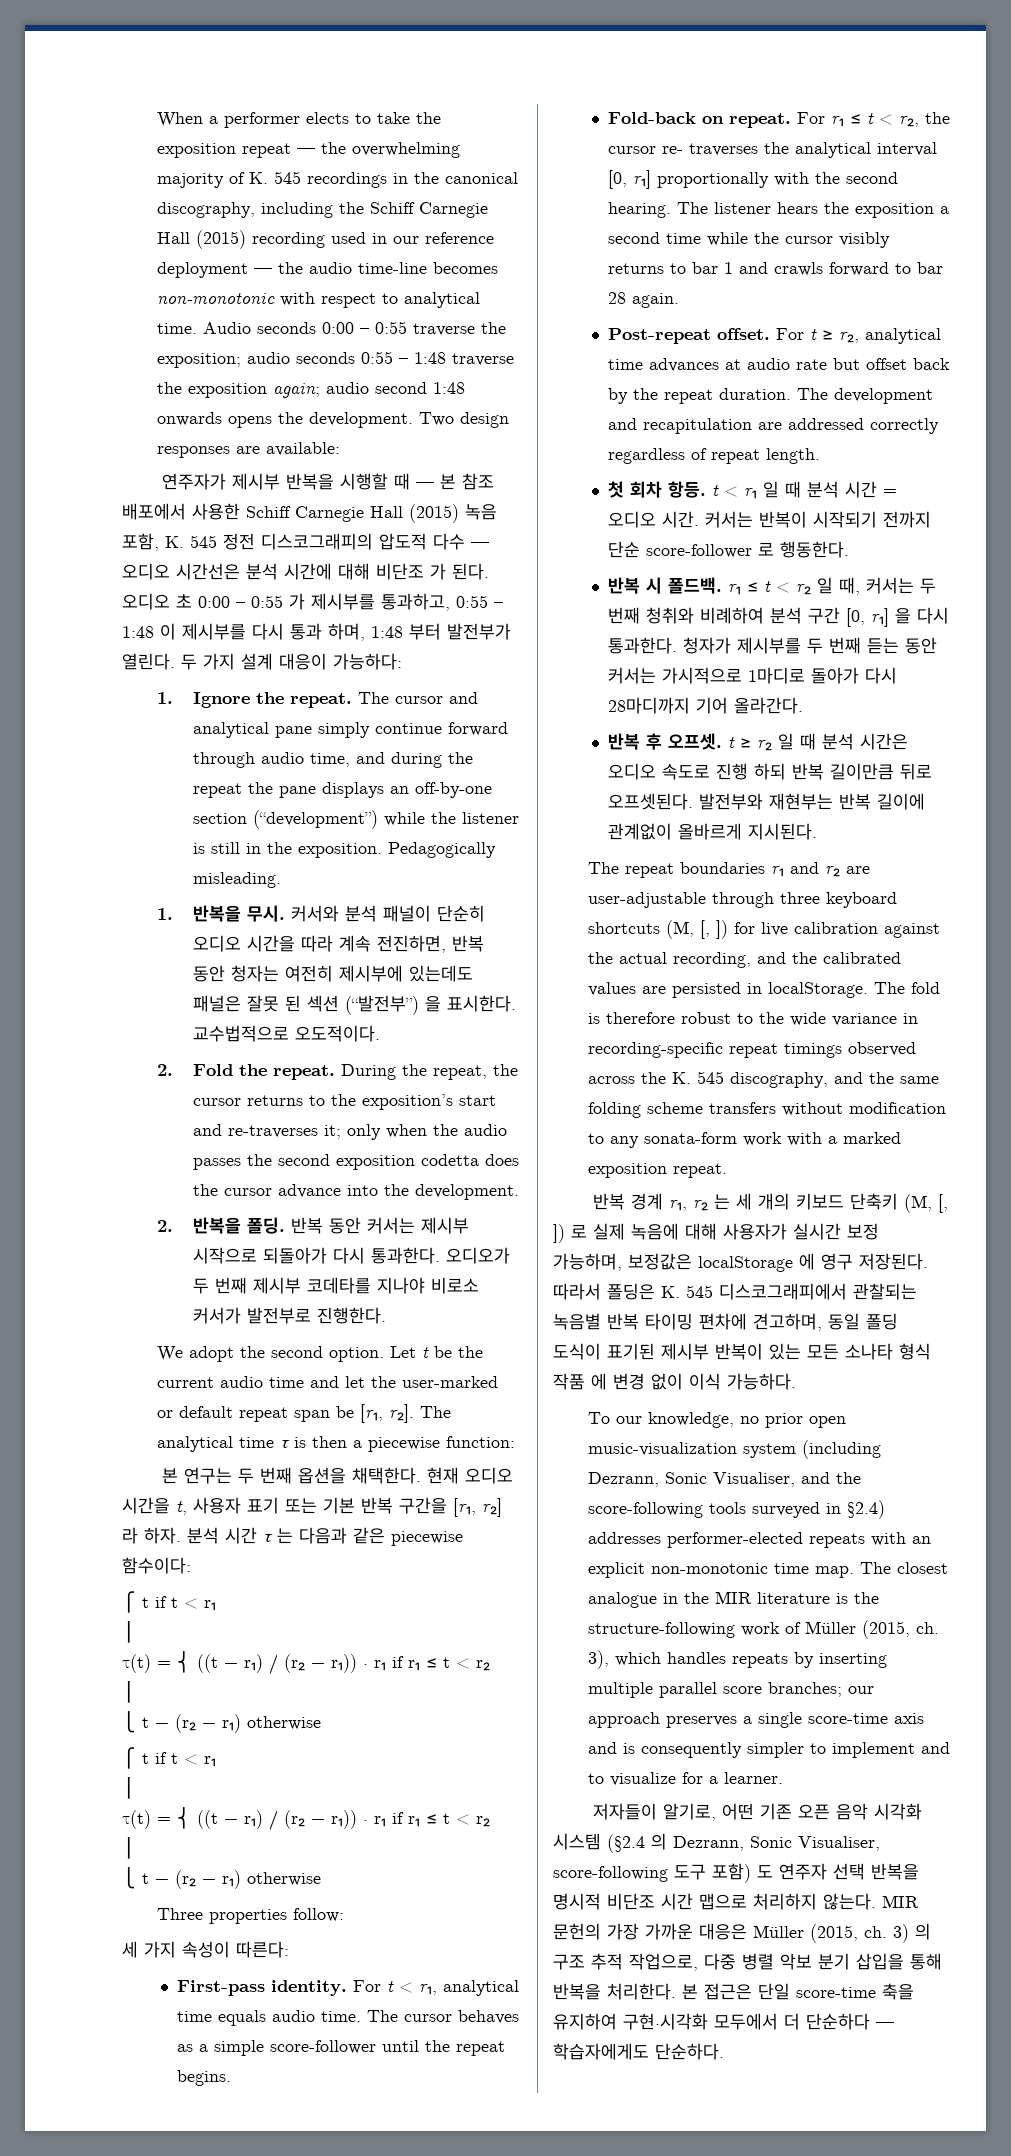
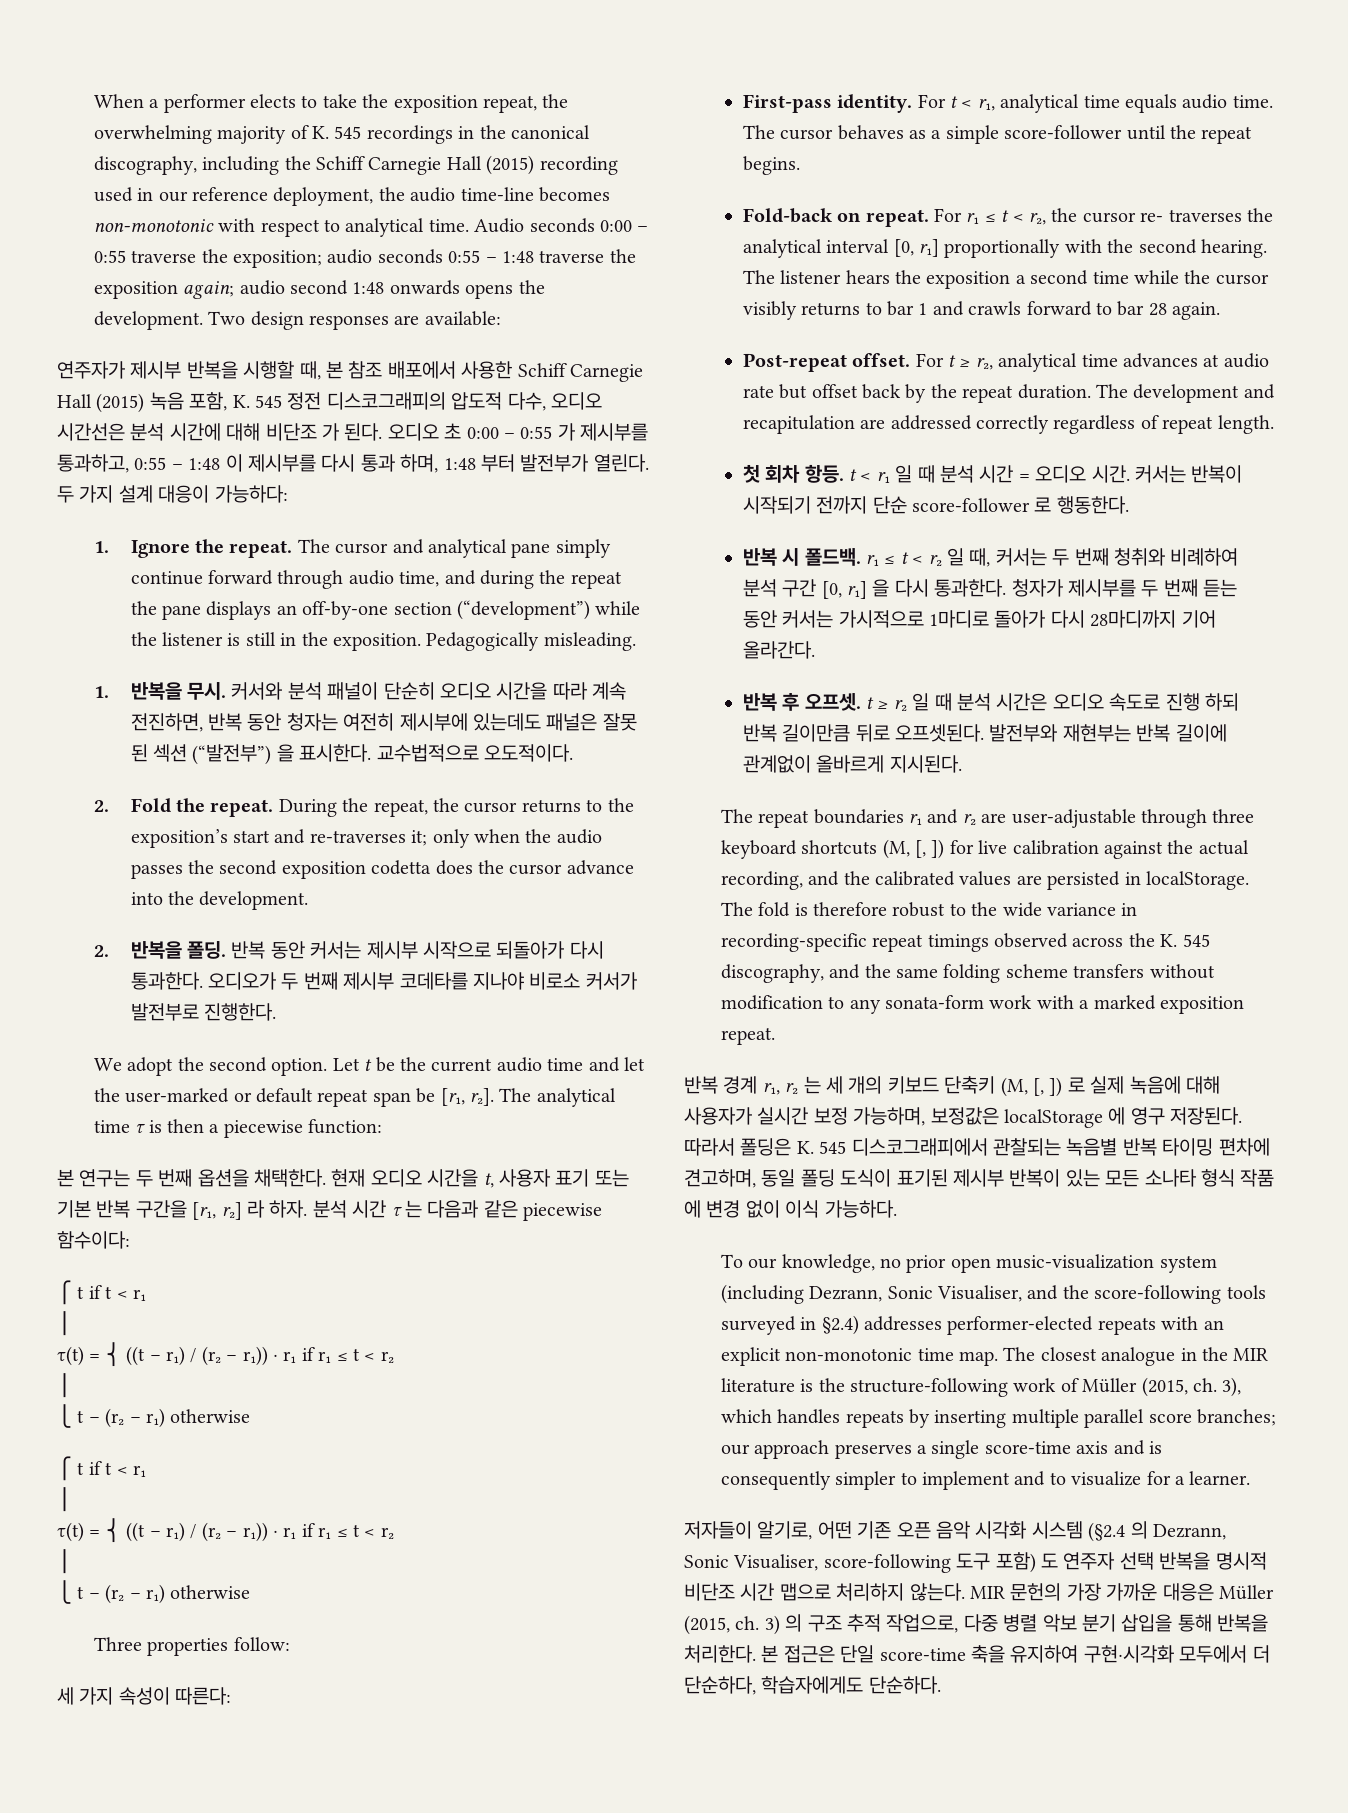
[242,143,316,158] repeat — -> [482,95,537,113] repeat,
[157,262,273,278] deployment — -> [273,187,374,206] deployment,
[393,473,434,490] 때 — -> [299,361,321,380] 때,
[433,533,489,550] 다수 — -> [507,392,546,411] 다수,
[806,2013,894,2030] 단순하다 — -> [684,1676,756,1695] 단순하다,

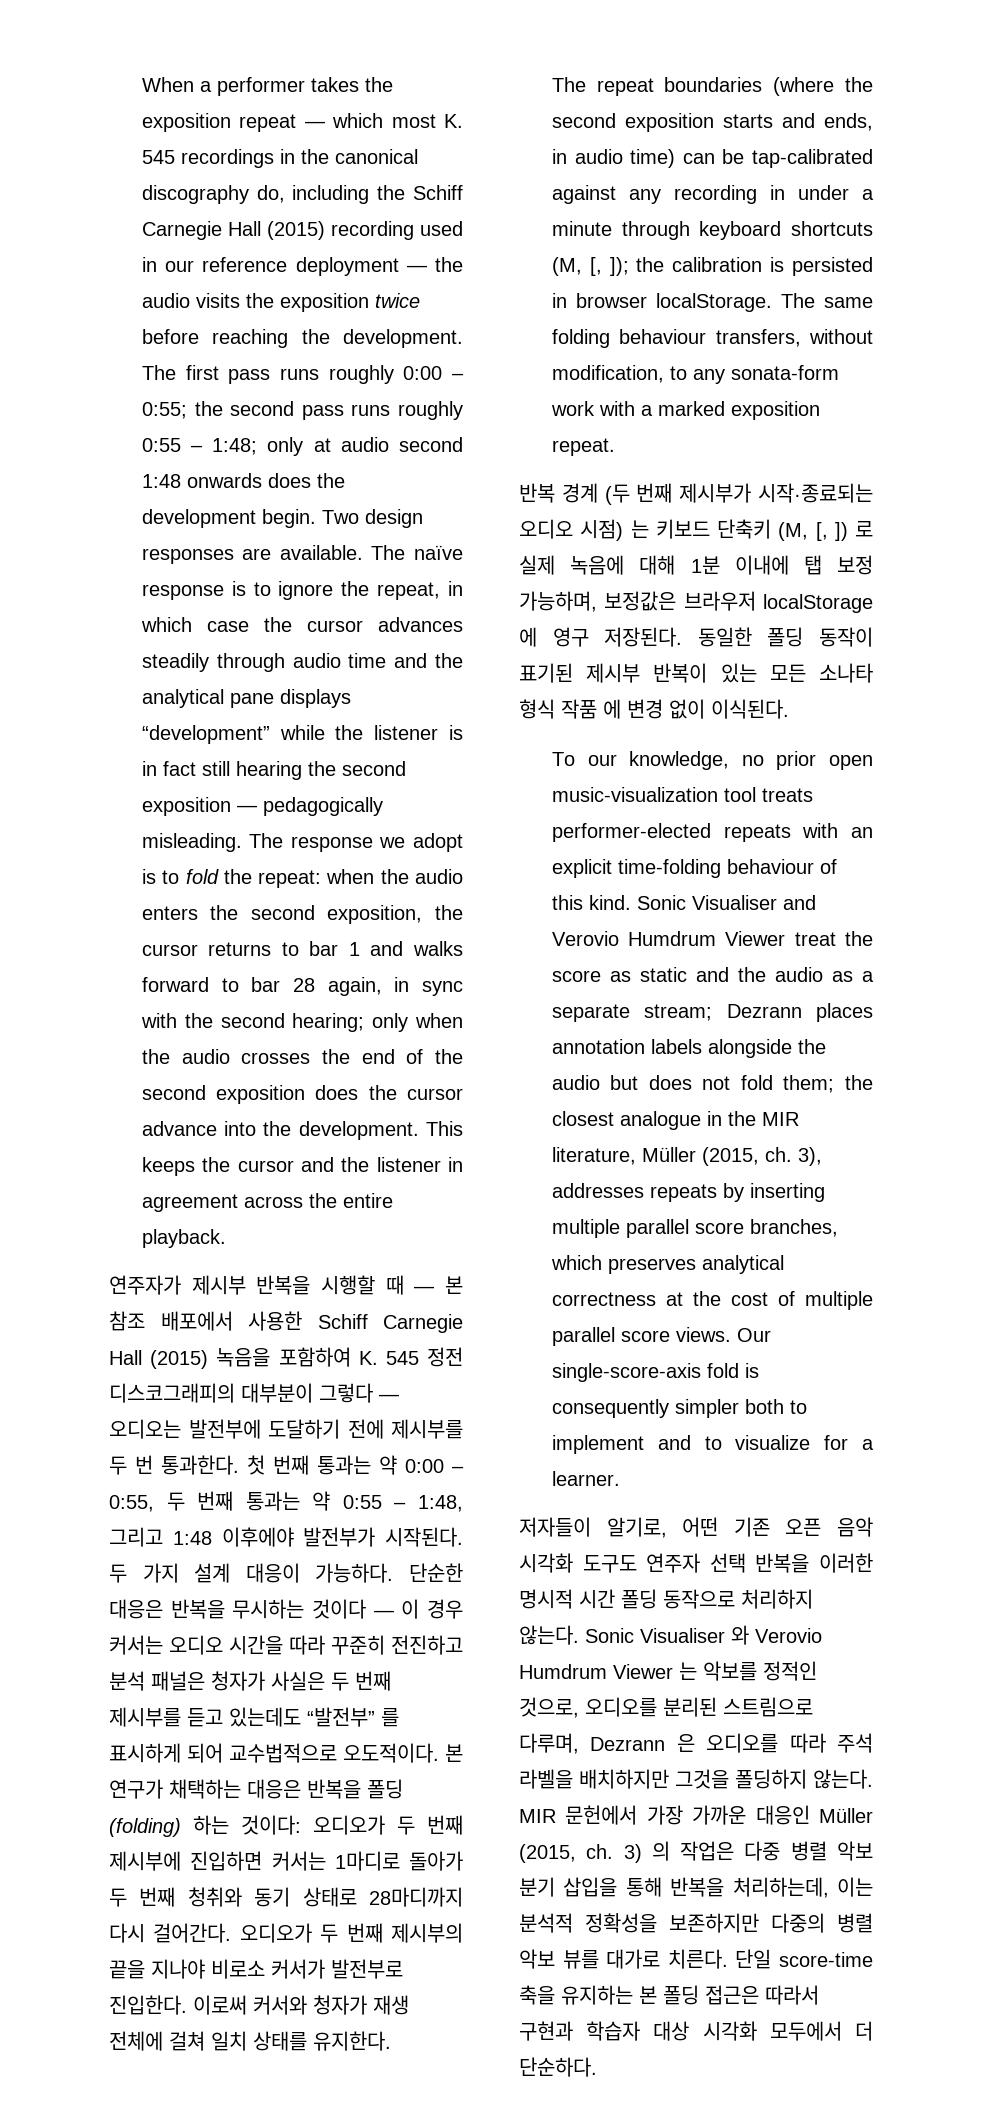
[249,94,569,113] [93,125,309,144] elects to take the exposition repeat, the overwhelming majority of -> [310,77,393,92] [141,113,436,132] takes the exposition repeat — which most
[93,156,197,175] discography, -> [141,185,285,204] discography do,
[273,187,610,206] [93,218,649,237] [93,249,636,268] [93,280,545,299] [93,311,501,330] deployment, the audio time-line becomes non-monotonic with respect to analytical time. Audio seconds 0:00 – 0:55 traverse the exposition; audio seconds 0:55 – 1:48 traverse the exposition again; audio second 1:48 onwards opens the development. Two design responses are available: -> [295,257,463,276] [141,293,420,312] [141,329,463,348] [141,365,464,384] [141,401,463,420] [141,437,463,456] [141,473,345,488] [141,509,423,528] [141,545,463,564] [141,581,463,600] [140,617,463,632] [141,653,463,672] [141,689,351,708] [141,725,464,744] [141,761,406,780] [141,797,383,816] [141,833,464,852] [141,869,463,888] [141,905,463,924] [141,941,463,956] [141,977,463,996] [140,1013,463,1032] [141,1049,463,1064] [141,1085,463,1104] [141,1121,463,1140] [141,1157,463,1176] [141,1193,393,1212] [141,1229,226,1248] deployment — the audio visits the exposition twice before reaching the development. The first pass runs roughly 0:00 – 0:55; the second pass runs roughly 0:55 – 1:48; only at audio second 1:48 onwards does the development begin. Two design responses are available. The naïve response is to ignore the repeat, in which case the cursor advances steadily through audio time and the analytical pane displays “development” while the listener is in fact still hearing the second exposition — pedagogically misleading. The response we adopt is to fold the repeat: when the audio enters the second exposition, the cursor returns to bar 1 and walks forward to bar 28 again, in sync with the second hearing; only when the audio crosses the end of the second exposition does the cursor advance into the development. This keeps the cursor and the listener in agreement across the entire playback.
[299,361,321,380] 때, -> [385,1275,435,1295] 때 —
[149,392,228,411] 녹음 포함, -> [216,1347,351,1367] 녹음을 포함하여
[451,392,602,411] [57,423,649,441] [57,454,649,473] [57,485,288,503] [93,539,611,558] [130,570,622,589] [130,600,641,620] [130,632,636,651] [93,682,627,700] [130,713,637,732] [130,744,573,765] [93,798,634,817] [130,829,602,848] [130,860,634,879] [130,891,309,910] [93,941,604,959] [130,972,637,990] [130,1003,276,1021] [93,1057,645,1076] [93,1088,616,1107] [93,1119,383,1138] [57,1169,629,1188] [57,1200,603,1221] [57,1231,130,1249] [57,1280,146,1305] [57,1311,72,1336] [57,1342,394,1367] [57,1373,72,1398] [57,1404,251,1428] [57,1456,146,1481] [57,1487,72,1512] [57,1518,394,1543] [57,1549,72,1574] [57,1580,251,1604] [93,1637,290,1656] [57,1687,232,1705] [742,94,1273,113] [742,125,1253,144] [742,156,800,175] [742,208,1273,227] [742,239,1267,258] [742,270,1269,289] [742,301,1221,320] [742,353,1269,372] [742,384,1275,403] [742,415,1274,434] [742,464,1243,483] [742,496,1129,514] [742,548,1239,567] [742,579,1238,599] [742,610,1216,628] [742,641,815,659] [742,693,1239,711] [742,724,1227,742] [742,755,962,773] [720,809,1255,828] [720,839,1249,859] [720,871,1042,890] 압도적 다수, 오디오 시간선은 분석 시간에 대해 비단조 가 된다. 오디오 초 0:00 – 0:55 가 제시부를 통과하고, 0:55 – 1:48 이 제시부를 다시 통과 하며, 1:48 부터 발전부가 열린다. 두 가지 설계 대응이 가능하다: // 1. Ignore the repeat. The cursor and analytical pane simply continue forward through audio time, and during the repeat the pane displays an off-by-one section (“development”) while the listener is still in the exposition. Pedagogically misleading. // 1. 반복을 무시. 커서와 분석 패널이 단순히 오디오 시간을 따라 계속 전진하면, 반복 동안 청자는 여전히 제시부에 있는데도 패널은 잘못 된 섹션 (“발전부”) 을 표시한다. 교수법적으로 오도적이다. // 2. Fold the repeat. During the repeat, the cursor returns to the exposition’s start and re-traverses it; only when the audio passes the second exposition codetta does the cursor advance into the development. // 2. 반복을 폴딩. 반복 동안 커서는 제시부 시작으로 되돌아가 다시 통과한다. 오디오가 두 번째 제시부 코데타를 지나야 비로소 커서가 발전부로 진행한다. // We adopt the second option. Let t be the current audio time and let the user-marked or default repeat span be [r₁, r₂]. The analytical time τ is then a piecewise function: // 본 연구는 두 번째 옵션을 채택한다. 현재 오디오 시간을 t, 사용자 표기 또는 기본 반복 구간을 [r₁, r₂] 라 하자. 분석 시간 τ 는 다음과 같은 piecewise 함수이다: // ⎧ t if t < r₁ // ⎪ // τ(t) = ⎨ ((t − r₁) / (r₂ − r₁)) · r₁ if r₁ ≤ t < r₂ // ⎪ // ⎩ t − (r₂ − r₁) otherwise // ⎧ t if t < r₁ // ⎪ // τ(t) = ⎨ ((t − r₁) / (r₂ − r₁)) · r₁ if r₁ ≤ t < r₂ // ⎪ // ⎩ t − (r₂ − r₁) otherwise // Three properties follow: // 세 가지 속성이 따른다: // First-pass identity. For t < r₁, analytical time equals audio time. The cursor behaves as a simple score-follower until the repeat begins. // Fold-back on repeat. For r₁ ≤ t < r₂, the cursor re- traverses the analytical interval [0, r₁] proportionally with the second hearing. The listener hears the exposition a second time while the cursor visibly returns to bar 1 and crawls forward to bar 28 again. // Post-repeat offset. For t ≥ r₂, analytical time advances at audio rate but offset back by the repeat duration. The development and recapitulation are addressed correctly regardless of repeat length. // 첫 회차 항등. t < r₁ 일 때 분석 시간 = 오디오 시간. 커서는 반복이 시작되기 전까지 단순 score-follower 로 행동한다. // 반복 시 폴드백. r₁ ≤ t < r₂ 일 때, 커서는 두 번째 청취와 비례하여 분석 구간 [0, r₁] 을 다시 통과한다. 청자가 제시부를 두 번째 듣는 동안 커서는 가시적으로 1마디로 돌아가 다시 28마디까지 기어 올라간다. // 반복 후 오프셋. t ≥ r₂ 일 때 분석 시간은 오디오 속도로 진행 하되 반복 길이만큼 뒤로 오프셋된다. 발전부와 재현부는 반복 길이에 관계없이 올바르게 지시된다. // The repeat boundaries r₁ and r₂ are user-adjustable through three keyboard shortcuts (M, [, ]) for live calibration against the actual recording, and the calibrated values are -> [241,1383,399,1403] [109,1419,463,1439] [109,1455,464,1475] [109,1491,463,1512] [109,1527,463,1547] [109,1563,463,1583] [109,1599,464,1619] [109,1635,463,1655] [109,1671,391,1691] [109,1707,399,1727] [109,1743,463,1763] [109,1779,403,1799] [109,1815,463,1837] [109,1851,463,1871] [109,1887,463,1907] [109,1923,463,1943] [109,1959,403,1979] [109,1995,409,2015] [109,2031,391,2051] [551,77,873,96] [551,113,873,132] [551,149,873,168] [551,185,874,204] [551,221,873,240] [551,257,785,276] 대부분이 그렇다 — 오디오는 발전부에 도달하기 전에 제시부를 두 번 통과한다. 첫 번째 통과는 약 0:00 – 0:55, 두 번째 통과는 약 0:55 – 1:48, 그리고 1:48 이후에야 발전부가 시작된다. 두 가지 설계 대응이 가능하다. 단순한 대응은 반복을 무시하는 것이다 — 이 경우 커서는 오디오 시간을 따라 꾸준히 전진하고 분석 패널은 청자가 사실은 두 번째 제시부를 듣고 있는데도 “발전부” 를 표시하게 되어 교수법적으로 오도적이다. 본 연구가 채택하는 대응은 반복을 폴딩 (folding) 하는 것이다: 오디오가 두 번째 제시부에 진입하면 커서는 1마디로 돌아가 두 번째 청취와 동기 상태로 28마디까지 다시 걸어간다. 오디오가 두 번째 제시부의 끝을 지나야 비로소 커서가 발전부로 진입한다. 이로써 커서와 청자가 재생 전체에 걸쳐 일치 상태를 유지한다. // The repeat boundaries (where the second exposition starts and ends, in audio time) can be tap-calibrated against any recording in under a minute through keyboard shortcuts (M, [, ]); the calibration is
(1141, 878) none -> [575,293,647,308] browser
[758,902,1138,917] [720,933,1210,952] [720,964,1215,983] [720,995,823,1010] fold is therefore robust to the wide variance in recording-specific repeat timings observed across the K. 545 discography, and the same folding scheme transfers without modification -> [824,297,873,308] [551,329,873,348] [551,365,664,383] same folding behaviour transfers, without modification,
[762,1076,883,1095] r₁, r₂ 는 세 개의 -> [604,483,873,505] [519,519,649,541] (두 번째 제시부가 시작·종료되는 오디오 시점) 는
[684,1107,809,1125] 사용자가 실시간 -> [690,555,822,575] 1분 이내에 탭
(999, 1116) none -> [683,591,756,611] 브라우저
[684,1138,1270,1156] [684,1169,892,1188] 따라서 폴딩은 K. 545 디스코그래피에서 관찰되는 녹음별 반복 타이밍 편차에 견고하며, 동일 폴딩 도식이 -> [697,627,873,647] 동일한 폴딩 동작이
[785,1200,897,1218] 이식 가능하다. -> [711,699,789,719] 이식된다.
[1159,1255,1217,1273] [720,1284,1266,1304] [720,1315,942,1335] system (including Dezrann, Sonic Visualiser, and the score-following tools surveyed in §2.4) addresses -> [723,787,813,802] tool treats
[785,1347,1036,1366] non-monotonic time map. The -> [617,859,837,878] [551,895,816,910] [551,931,873,946] [551,967,874,982] [551,1003,873,1022] [551,1039,826,1058] [551,1075,873,1093] time-folding behaviour of this kind. Sonic Visualiser and Verovio Humdrum Viewer treat the score as static and the audio as a separate stream; Dezrann places annotation labels alongside the audio but does not fold them; the
[720,1378,1079,1397] literature is the structure-following work of -> [551,1147,636,1165] literature,
[720,1409,841,1424] which handles -> [551,1183,644,1198] addresses
[1196,1409,1276,1426] [720,1440,1145,1459] branches; our approach preserves a single score-time axis and -> [749,1219,838,1237] [550,1255,784,1274] [551,1291,873,1310] [551,1327,771,1346] [551,1363,739,1382] branches, which preserves analytical correctness at the cost of multiple parallel score views. Our single-score-axis fold
(897, 1480) none -> [744,1399,784,1414] both
[1031,1521,1226,1542] [684,1552,1267,1573] [684,1583,1062,1601] 시스템 (§2.4 의 Dezrann, Sonic Visualiser, score-following 도구 포함) 도 연주자 선택 반복을 명시적 비단조 시간 맵으로 처리하지 않는다. MIR 문헌의 -> [582,1553,873,1573] [519,1589,813,1609] [519,1625,822,1645] [519,1661,817,1681] [519,1697,813,1718] [519,1733,873,1754] [519,1769,873,1789] [519,1805,638,1825] 도구도 연주자 선택 반복을 이러한 명시적 시간 폴딩 동작으로 처리하지 않는다. Sonic Visualiser 와 Verovio Humdrum Viewer 는 악보를 정적인 것으로, 오디오를 분리된 스트림으로 다루며, Dezrann 은 오디오를 따라 주석 라벨을 배치하지만 그것을 폴딩하지 않는다. MIR 문헌에서
[1162,1583,1214,1601] 대응은 -> [755,1805,810,1825] 대응인
[807,1614,959,1633] 구조 추적 작업으로, -> [680,1841,735,1861] 작업은
[684,1645,1270,1663] [684,1676,864,1695] 처리한다. 본 접근은 단일 score-time 축을 유지하여 구현·시각화 모두에서 더 단순하다, 학습자에게도 -> [732,1877,873,1898] [519,1913,873,1933] [519,1949,873,1969] [519,1985,819,2005] [519,2021,873,2041] 처리하는데, 이는 분석적 정확성을 보존하지만 다중의 병렬 악보 뷰를 대가로 치른다. 단일 score-time 축을 유지하는 본 폴딩 접근은 따라서 구현과 학습자 대상 시각화 모두에서 더

